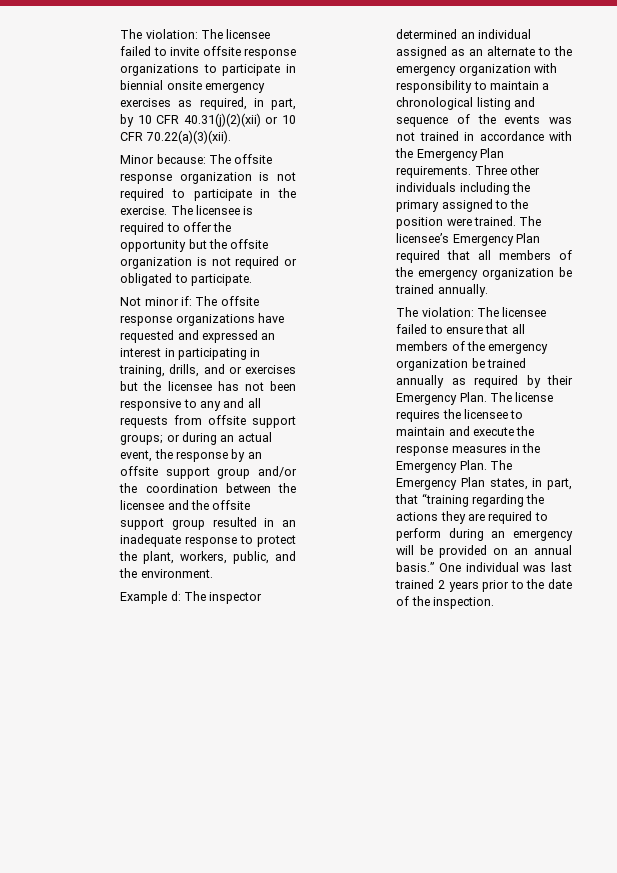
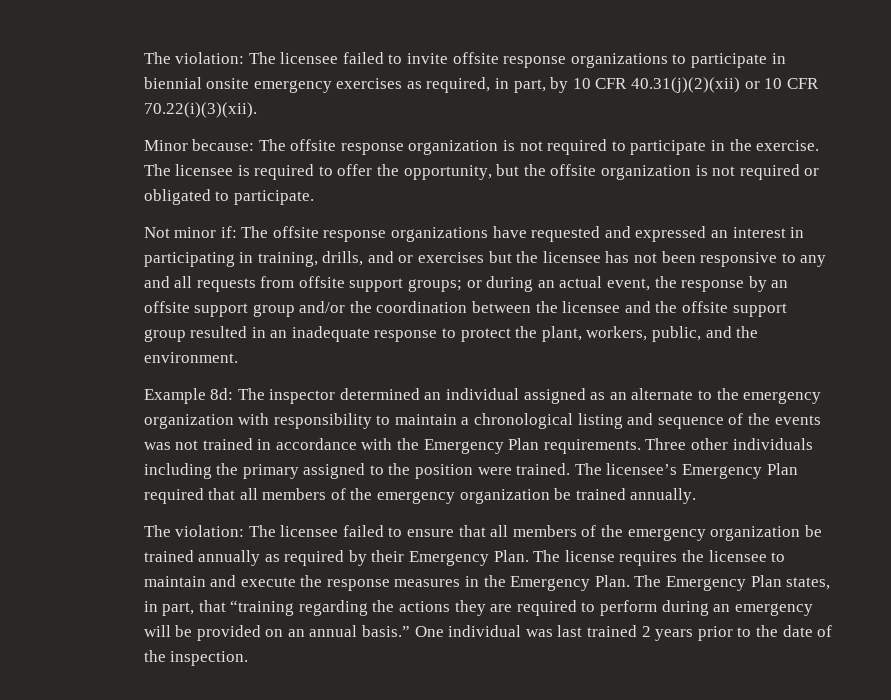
[145,130,231,144] 70.22(a)(3)(xii). -> [143,102,257,118] 70.22(i)(3)(xii).
[120,240,187,252] opportunity -> [403,165,492,180] opportunity,
[170,591,181,601] d: -> [210,388,234,400] 8d:

